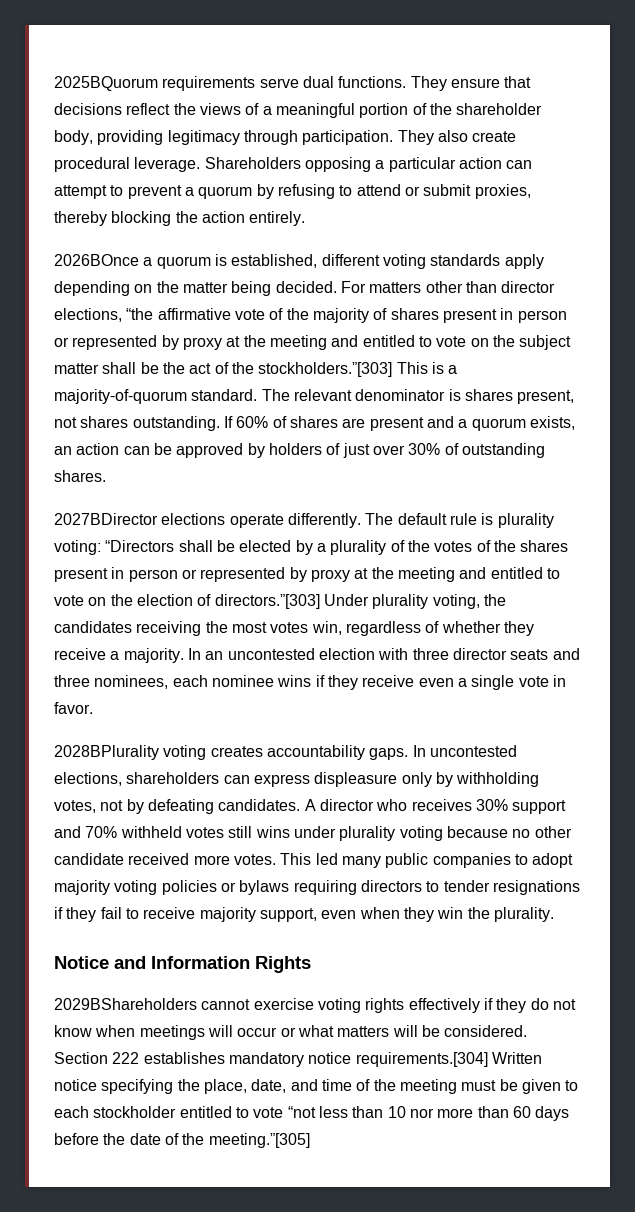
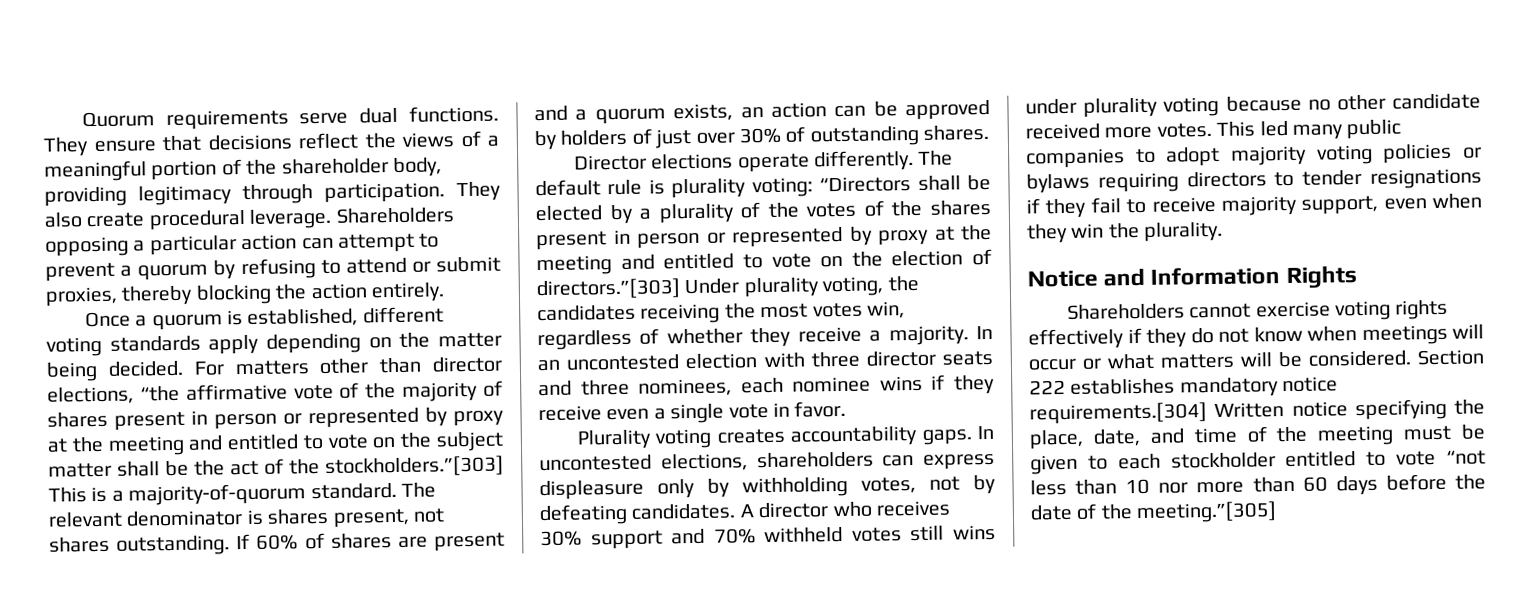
[54,76,158,91] 2025BQuorum -> [81,111,155,128] Quorum
[54,254,139,266] 2026BOnce -> [84,311,131,328] Once
[54,513,158,525] 2027BDirector -> [573,154,647,171] Director
[54,745,159,760] 2028BPlurality -> [576,429,652,450] Plurality
[54,998,197,1010] 2029BShareholders -> [1066,303,1185,320] Shareholders

